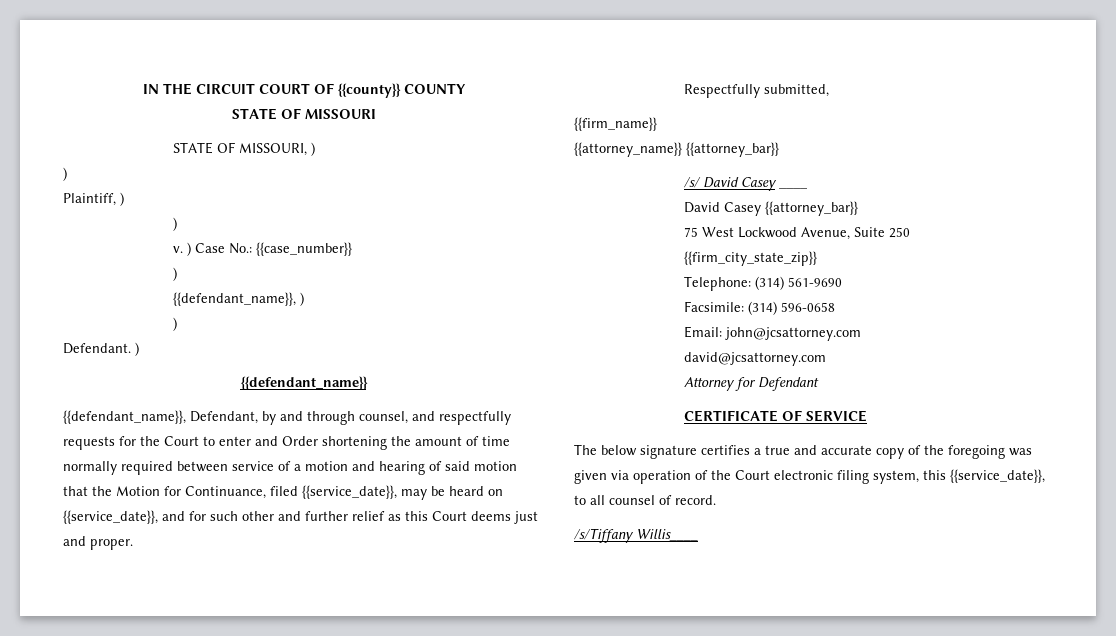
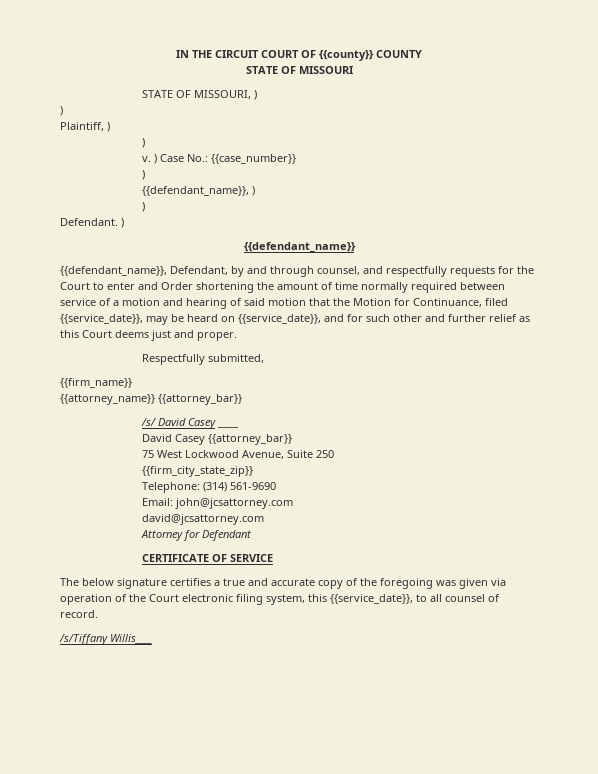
[684,301,836,315] // Facsimile: (314) 596-0658 -> (277, 486) none

